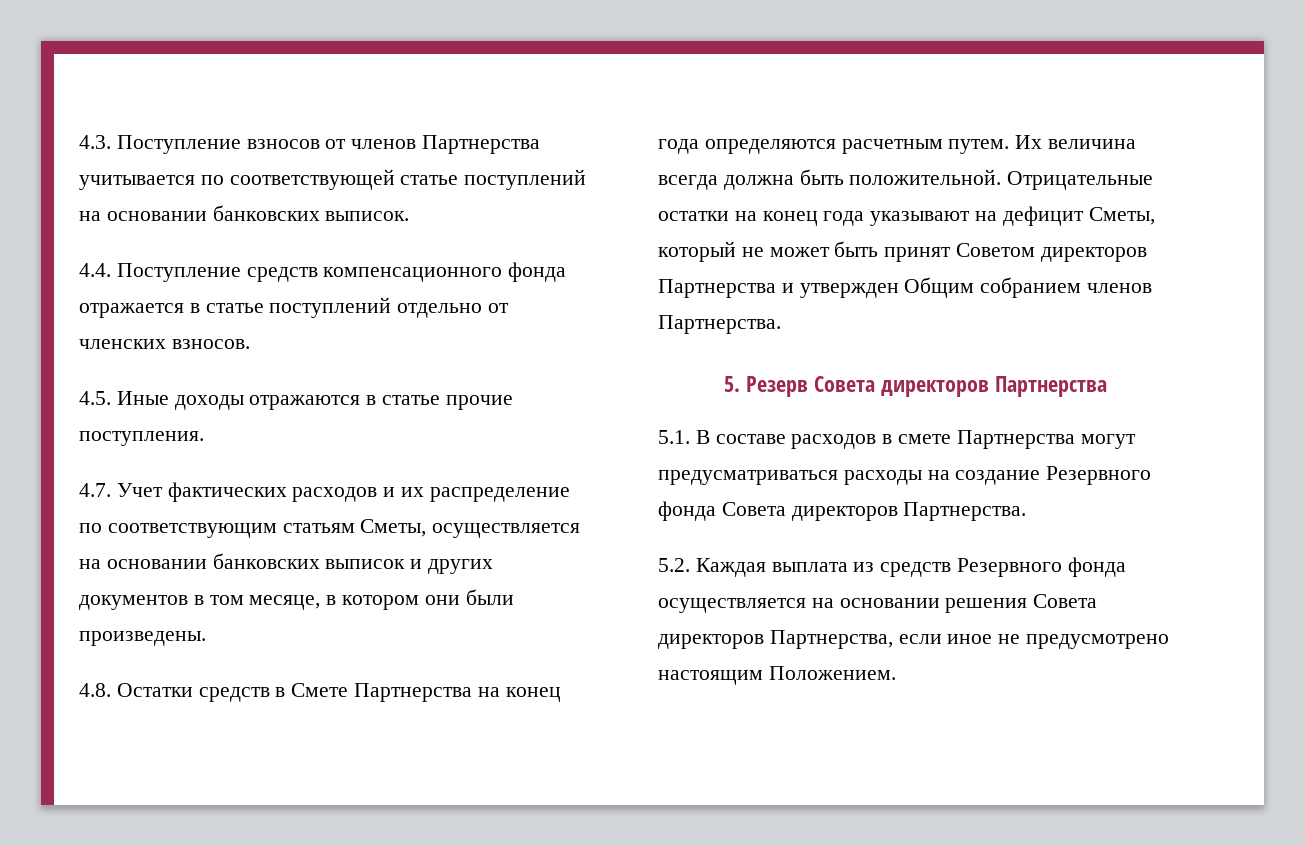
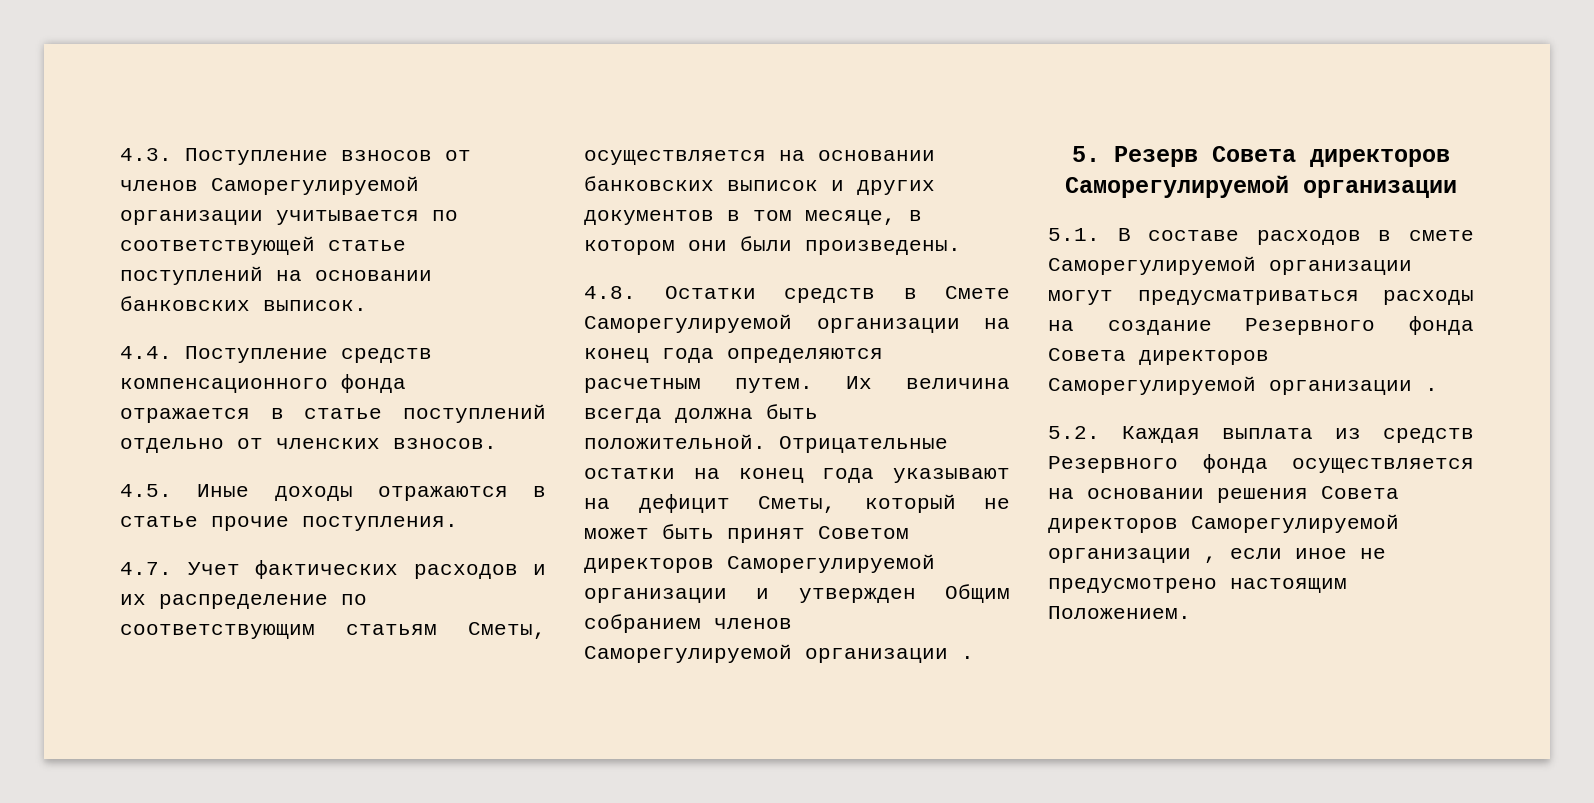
[422,135,541,154] Партнерства -> [211,176,419,195] [120,210,263,225] Саморегулируемой организации
[354,683,473,702] Партнерства -> [584,314,960,333] Саморегулируемой организации
[658,279,776,298] Партнерства -> [727,554,935,573] [584,588,727,603] Саморегулируемой организации
[658,315,781,334] Партнерства. -> [584,644,974,663] Саморегулируемой организации .
[994,376,1107,397] Партнерства -> [1065,175,1457,198] Саморегулируемой организации
[956,430,1075,449] Партнерства -> [1048,256,1412,275] Саморегулируемой организации
[903,502,1027,521] Партнерства. -> [1048,376,1438,395] Саморегулируемой организации .
[769,630,893,649] Партнерства, -> [1191,514,1399,533] [1048,548,1217,563] Саморегулируемой организации ,

